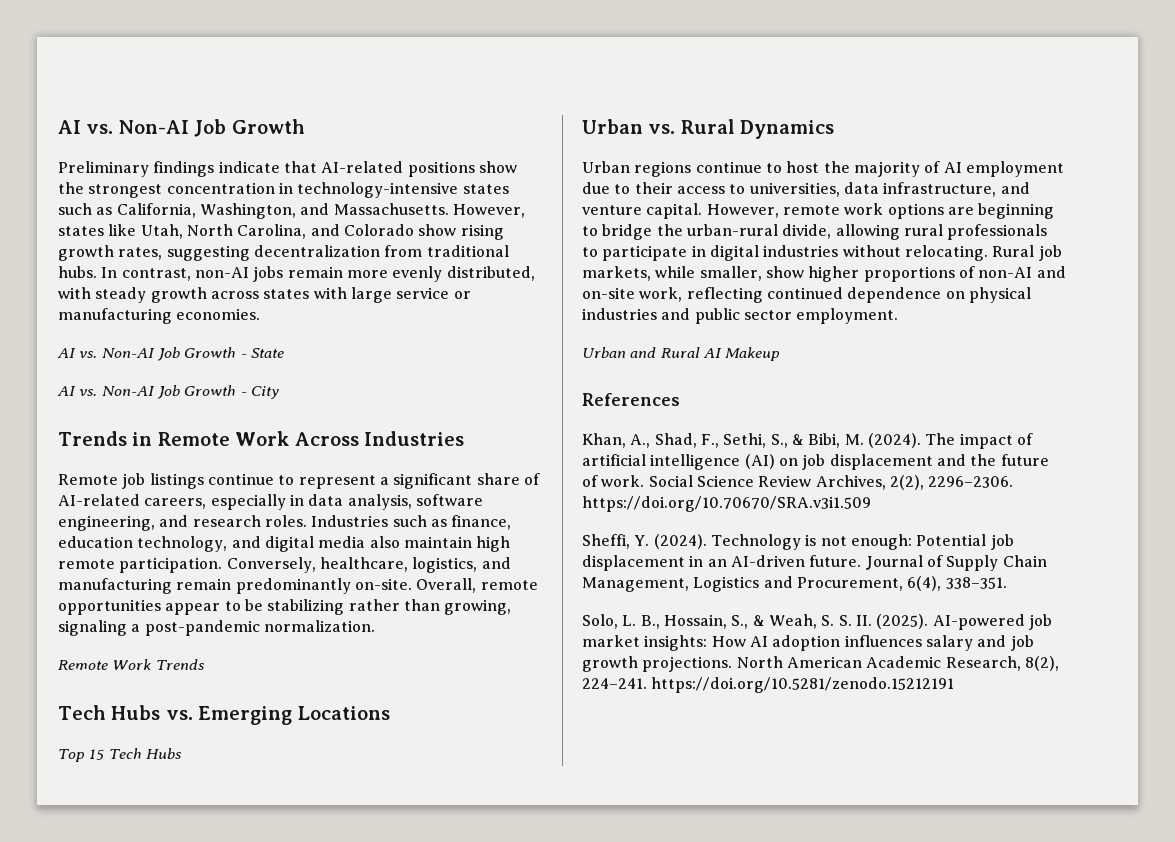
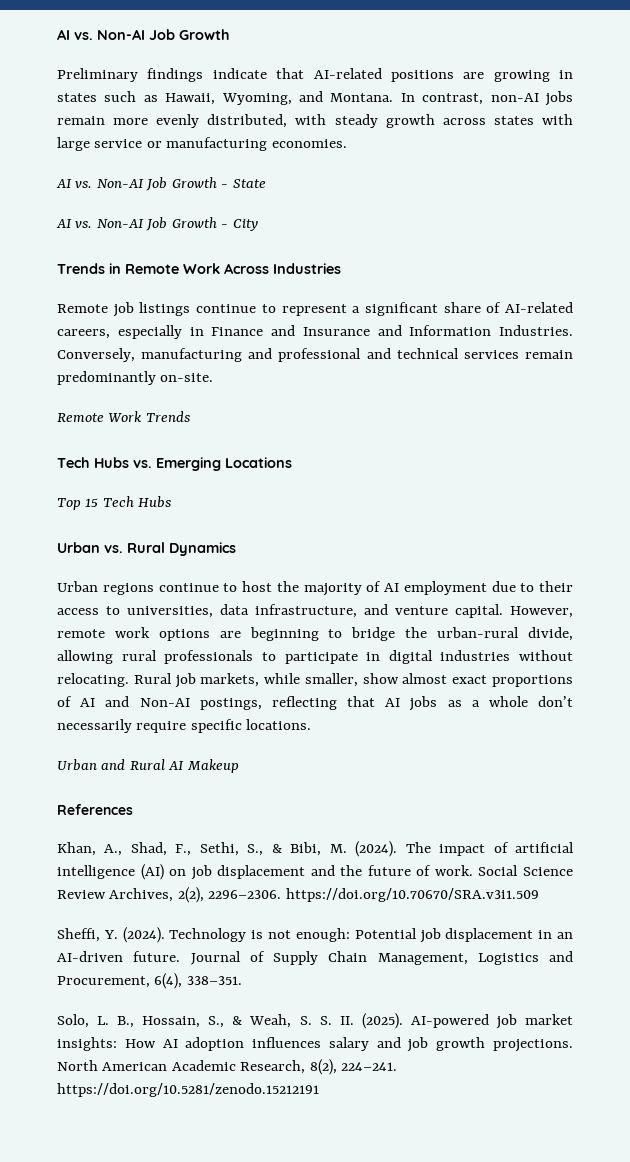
[478,161,517,173] [58,182,509,198] [58,203,525,219] [58,224,504,240] [58,245,509,261] [58,266,97,278] show the strongest concentration in technology-intensive states such as California, Washington, and Massachusetts. However, states like Utah, North Carolina, and Colorado show rising growth rates, suggesting decentralization from traditional hubs. -> [463,70,573,82] [57,91,394,105] are growing in states such as Hawaii, Wyoming, and Montana.
[308,494,483,510] [58,515,512,531] [58,536,511,552] [58,557,511,573] [58,578,538,594] [58,599,512,615] [58,620,375,636] data analysis, software engineering, and research roles. Industries such as finance, education technology, and digital media also maintain high remote participation. Conversely, healthcare, logistics, and manufacturing remain predominantly on-site. Overall, remote opportunities appear to be stabilizing rather than growing, signaling a post-pandemic normalization. -> [211,325,573,336] [57,348,574,362] [57,371,214,385] Finance and Insurance and Information Industries. Conversely, manufacturing and professional and technical services remain predominantly on-site.
[808,266,1066,282] [582,287,1031,303] [582,308,899,324] higher proportions of non-AI and on-site work, reflecting continued dependence on physical industries and public sector employment. -> [402,673,573,687] [57,696,574,711] [57,719,312,733] almost exact proportions of AI and Non-AI postings, reflecting that AI jobs as a whole don’t necessarily require specific locations.

